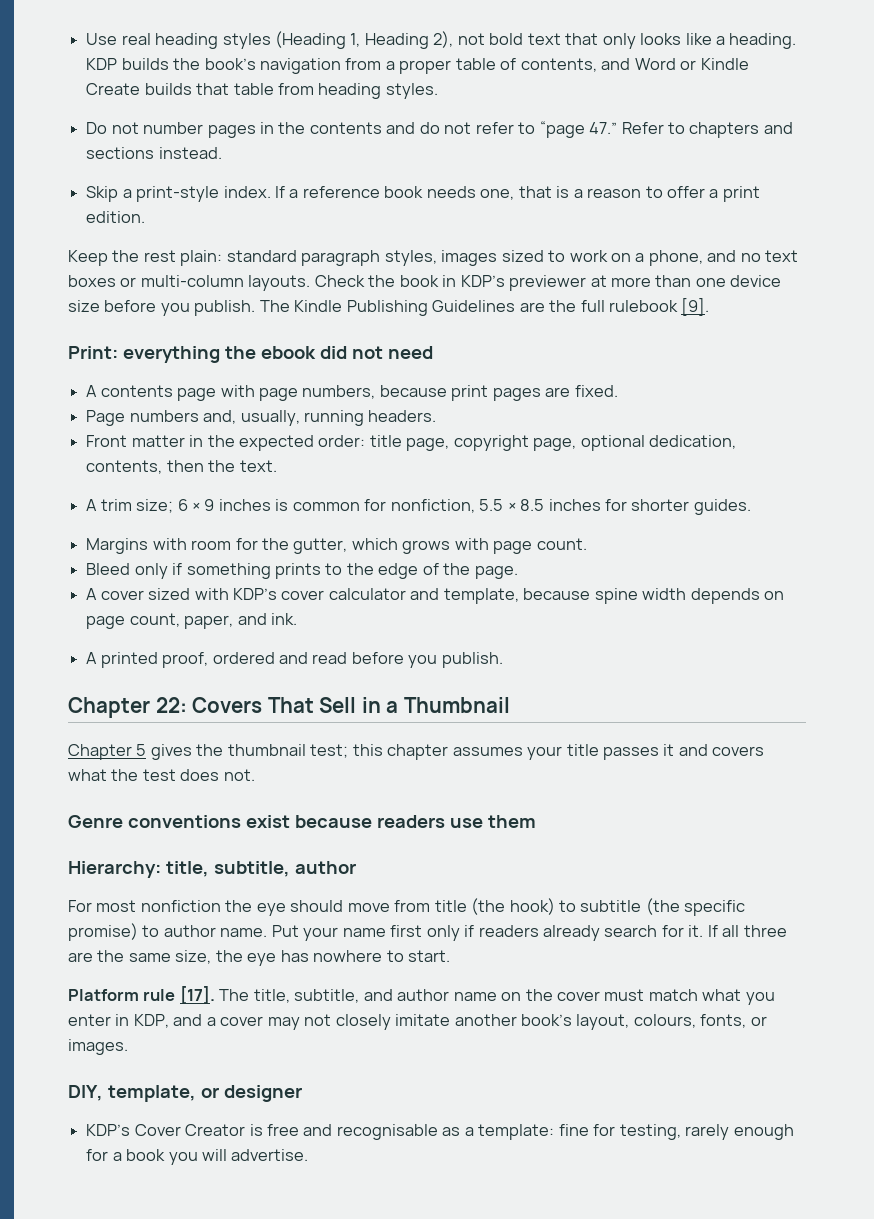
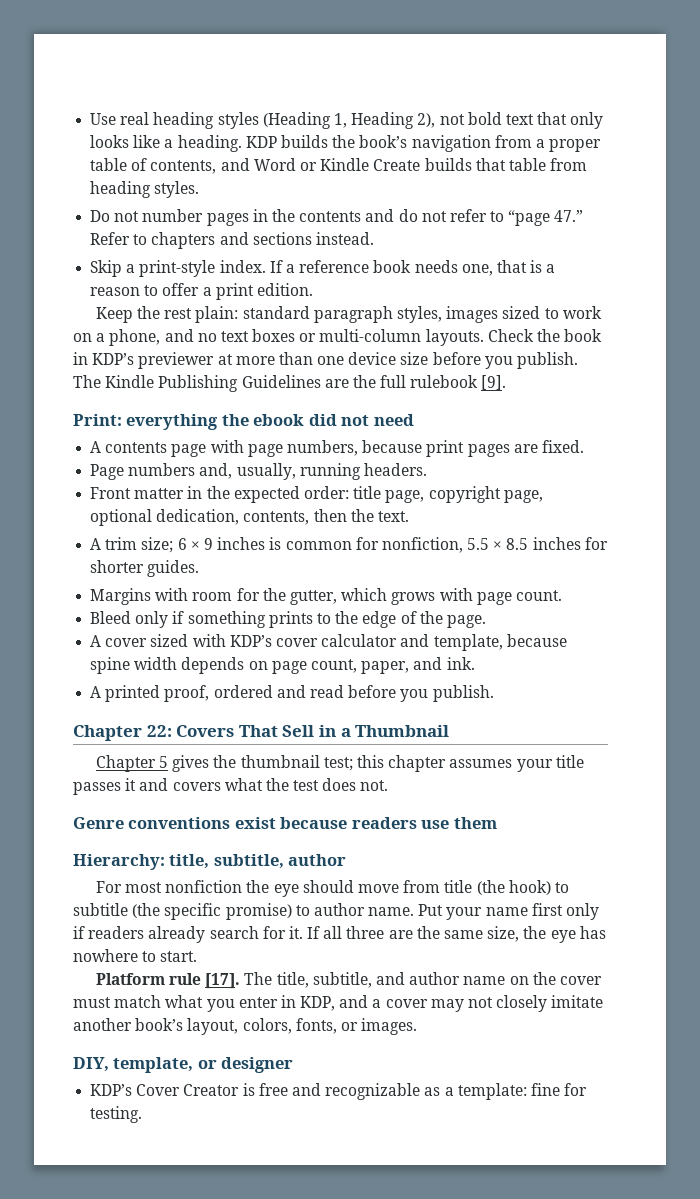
[633,1014,696,1028] colours, -> [242,1018,292,1034] colors,
[336,1124,438,1140] recognisable -> [325,1083,421,1100] recognizable
[619,1124,794,1140] [86,1149,309,1165] testing, rarely enough for a book you will advertise. -> [90,1106,143,1123] testing.

